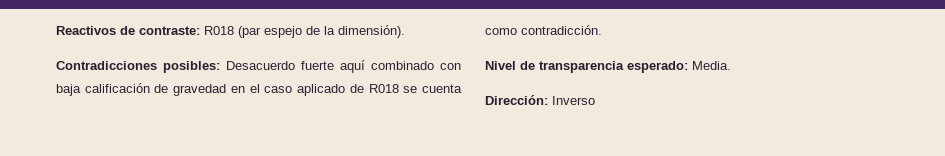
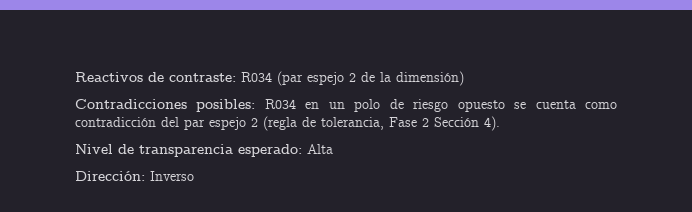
[204,26,234,35] R018 -> [241,72,272,82] R034
(302, 32) none -> [349,73,356,82] 2
[338,25,405,38] dimensión). -> [396,71,464,86] dimensión)
[226,60,461,73] [56,83,463,96] [485,25,602,35] Desacuerdo fuerte aquí combinado con baja calificación de gravedad en el caso aplicado de R018 se cuenta como contradicción. -> [264,99,617,112] [75,116,500,131] R034 en un polo de riesgo opuesto se cuenta como contradicción del par espejo 2 (regla de tolerancia, Fase 2 Sección 4).
[692,61,731,70] Media. -> [307,144,333,154] Alta

